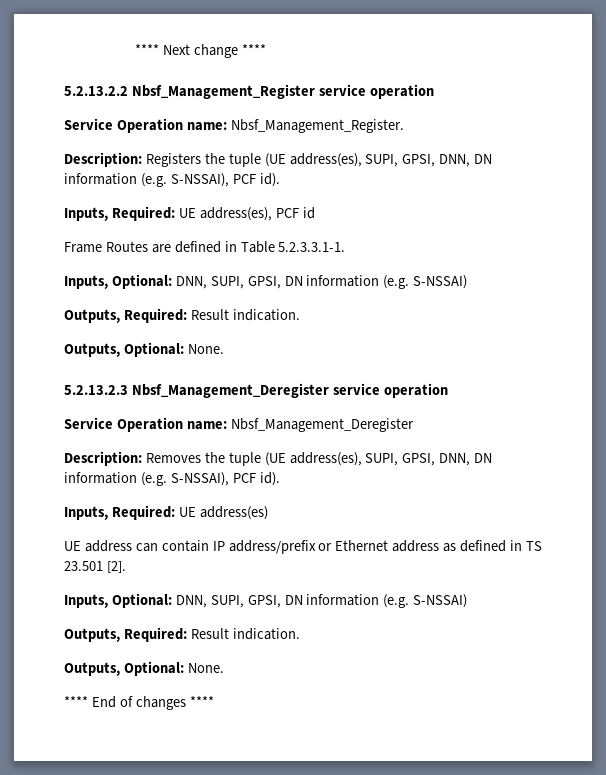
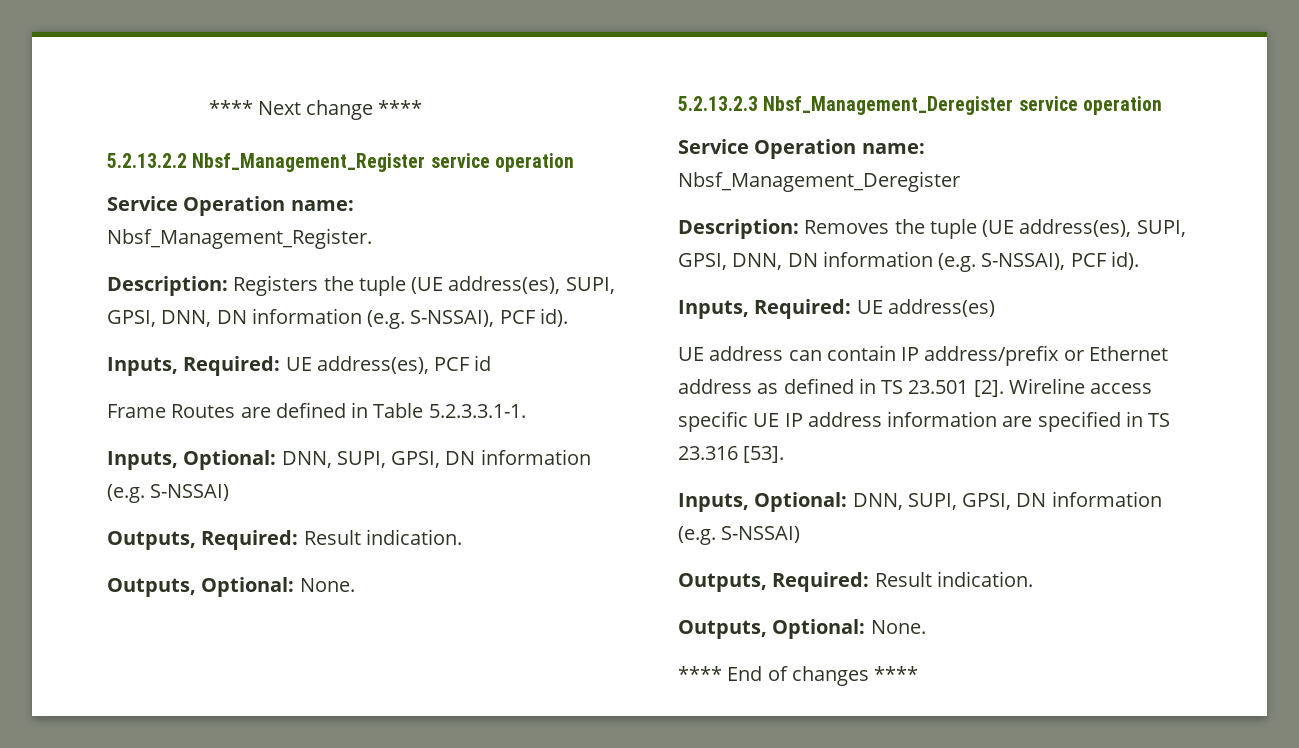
(126, 567) none -> [1008,378,1153,394] [678,411,1171,432] [678,446,785,463] Wireline access specific UE IP address information are specified in TS 23.316 [53].

